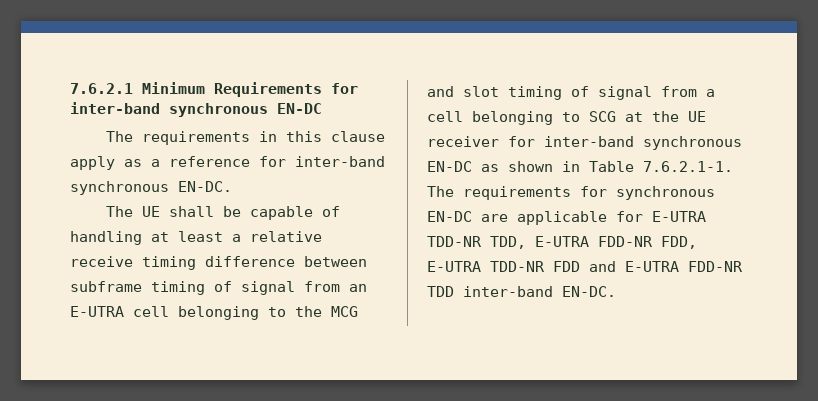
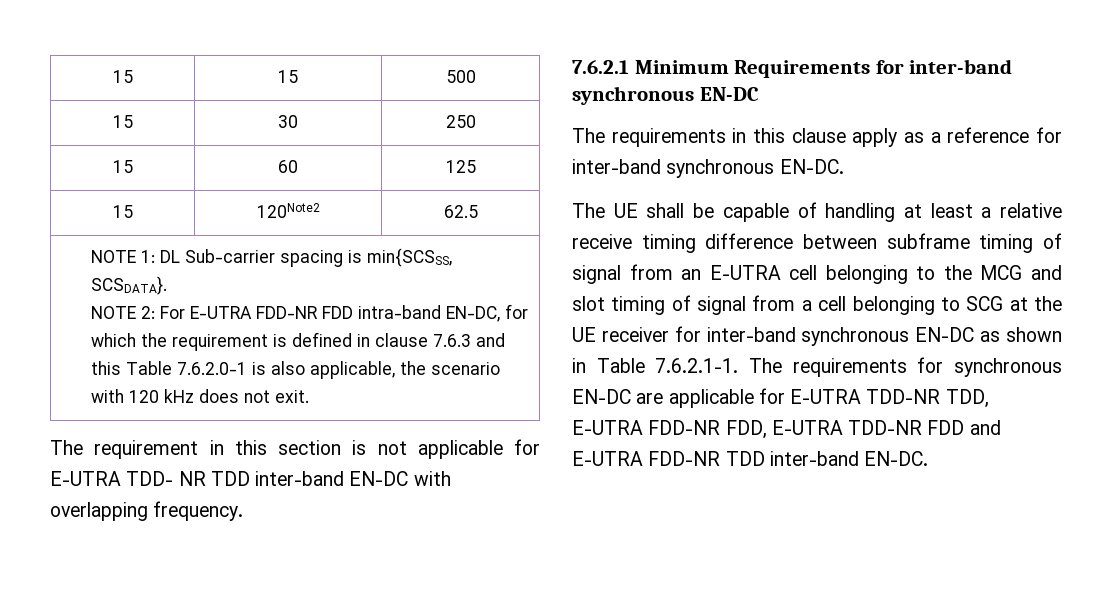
(70, 88) none -> [112,70,133,83] [278,70,298,83] [445,70,476,83] [112,115,133,128] [278,115,298,128] [445,115,476,128] [112,160,133,173] [278,160,298,173] [445,160,476,173] [112,205,133,218] [256,203,320,218] [443,205,478,218] [90,248,452,267] [90,276,167,295] [90,304,528,322] [90,332,505,351] [90,361,500,379] [90,389,309,403] [50,439,540,459] [50,471,451,486] [50,501,244,521] 15 | 15 | 500 // 15 | 30 | 250 // 15 | 60 | 125 // 15 | 120Note2 | 62.5 // NOTE 1: DL Sub-carrier spacing is min{SCSSS, SCSDATA}. // NOTE 2: For E-UTRA FDD-NR FDD intra-band EN-DC, for which the requirement is defined in clause 7.6.3 and this Table 7.6.2.0-1 is also applicable, the scenario with 120 kHz does not exit. // The requirement in this section is not applicable for E-UTRA TDD- NR TDD inter-band EN-DC with overlapping frequency. //

